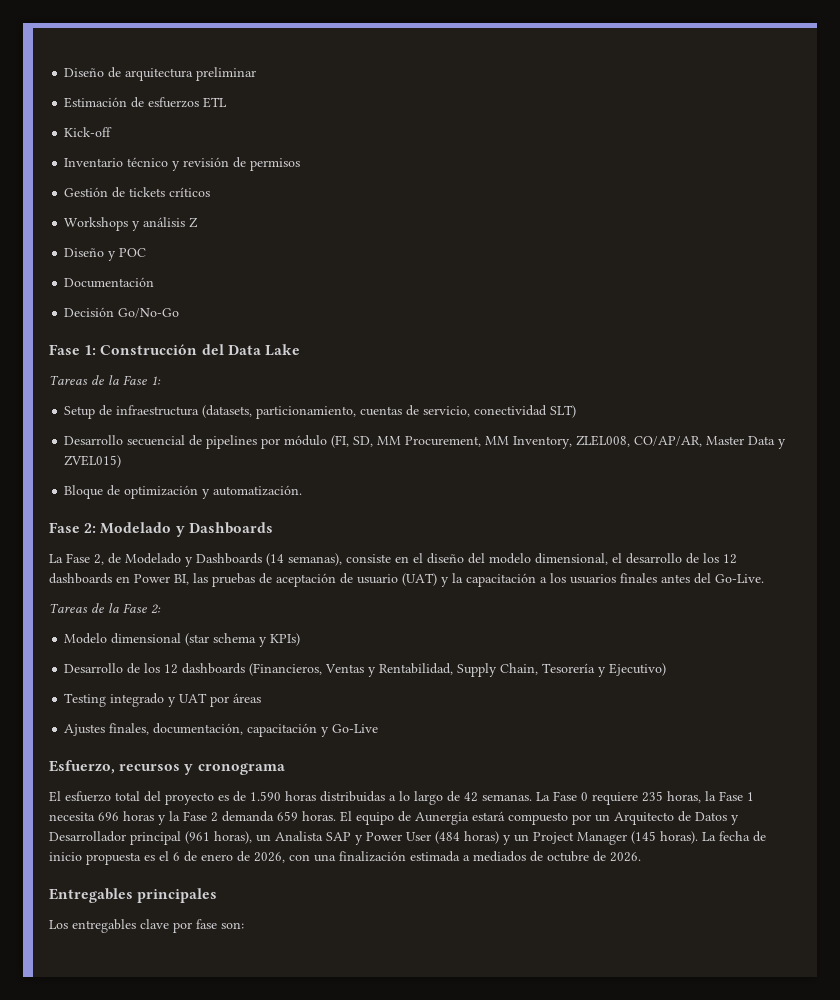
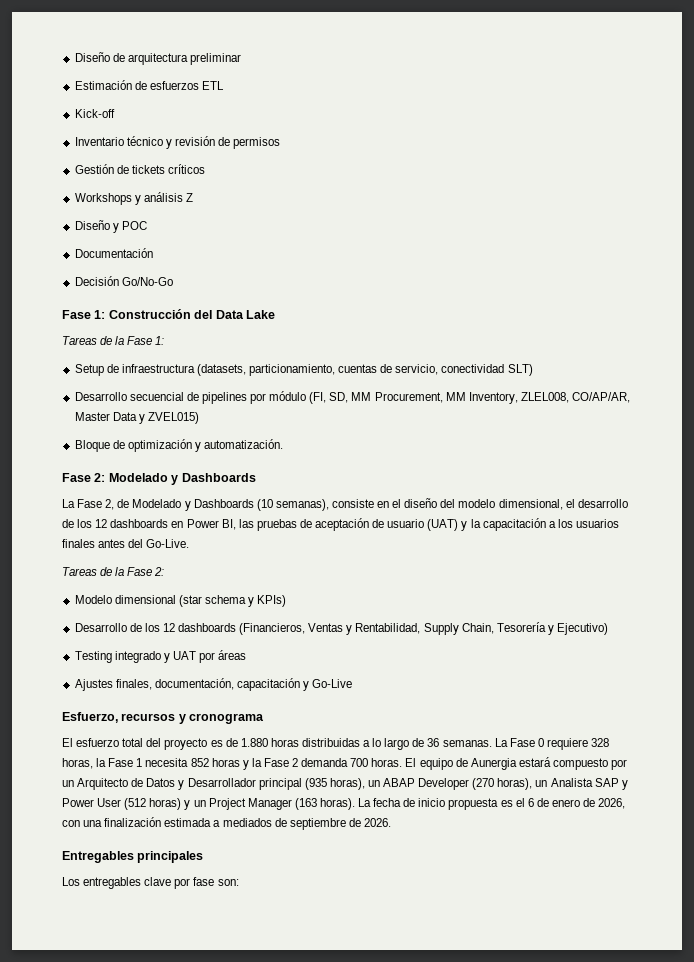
[266,553,284,566] (14 -> [256,499,273,511] (10
[250,791,281,801] 1.590 -> [240,738,268,747] 1.880
[464,792,478,802] 42 -> [427,738,440,747] 36
[642,791,663,802] 235 -> [591,738,610,747] 328
[98,812,119,821] 696 -> [190,758,209,767] 852
[277,811,298,821] 659 -> [350,758,369,767] 700
[185,831,210,844] (961 -> [304,778,495,790] (935 horas), un ABAP Developer (270
[435,831,460,844] (484 -> [124,798,147,810] (512
[631,831,656,844] (145 -> [294,798,317,810] (163
[547,851,589,862] octubre -> [289,818,346,830] septiembre

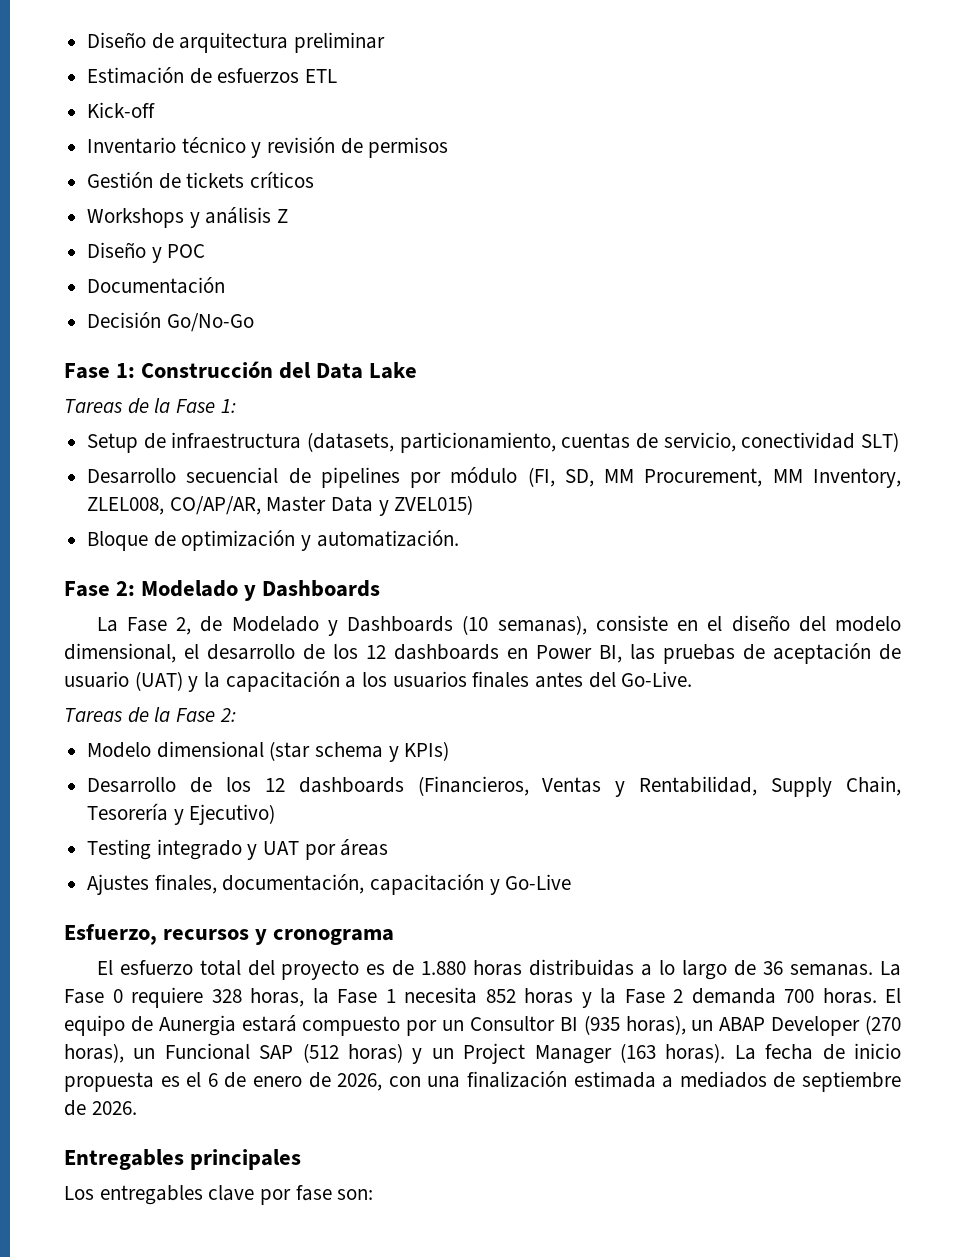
[77,778,302,790] Arquitecto de Datos y Desarrollador principal -> [469,1016,578,1031] Consultor BI
[550,778,628,790] [62,798,122,807] Analista SAP y Power User -> [164,1043,294,1060] Funcional SAP

